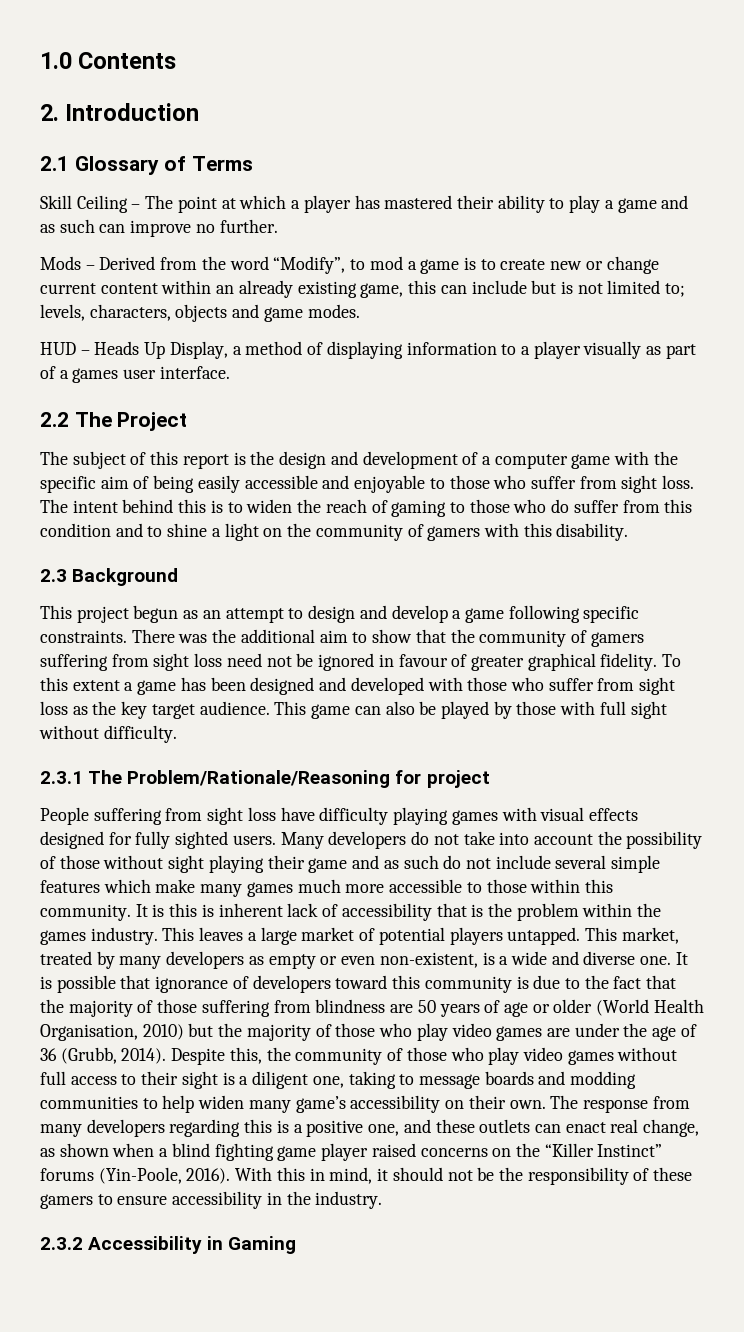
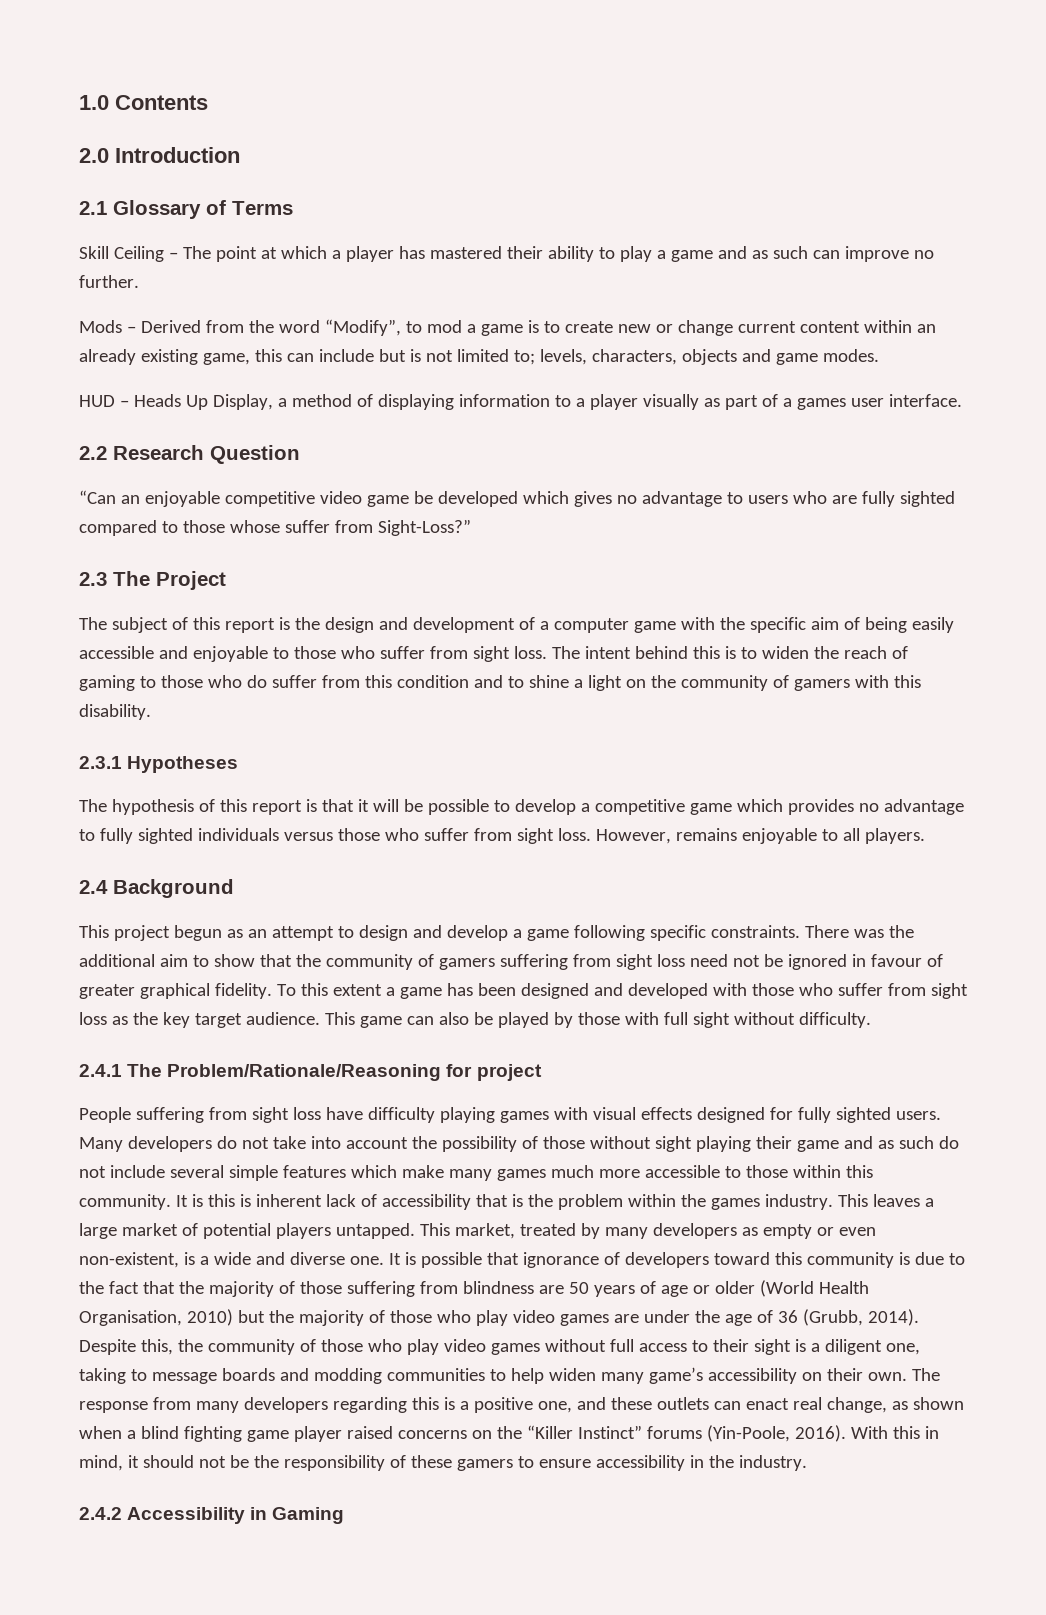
[40,104,59,121] 2. -> [79,148,109,163] 2.0
(69, 419) none -> [113,445,300,464] [79,490,955,507] [79,519,471,536] [79,572,107,586] Research Question // “Can an enjoyable competitive video game be developed which gives no advantage to users who are fully sighted compared to those whose suffer from Sight-Loss?” // 2.3
[40,569,67,582] 2.3 -> [79,756,239,773] [79,799,964,815] [79,828,925,844] [79,880,108,894] 2.3.1 Hypotheses // The hypothesis of this report is that it will be possible to develop a competitive game which provides no advantage to fully sighted individuals versus those who suffer from sight loss. However, remains enjoyable to all players. // 2.4
[40,771,83,784] 2.3.1 -> [79,1064,122,1077] 2.4.1
[40,1237,83,1250] 2.3.2 -> [79,1507,122,1520] 2.4.2

